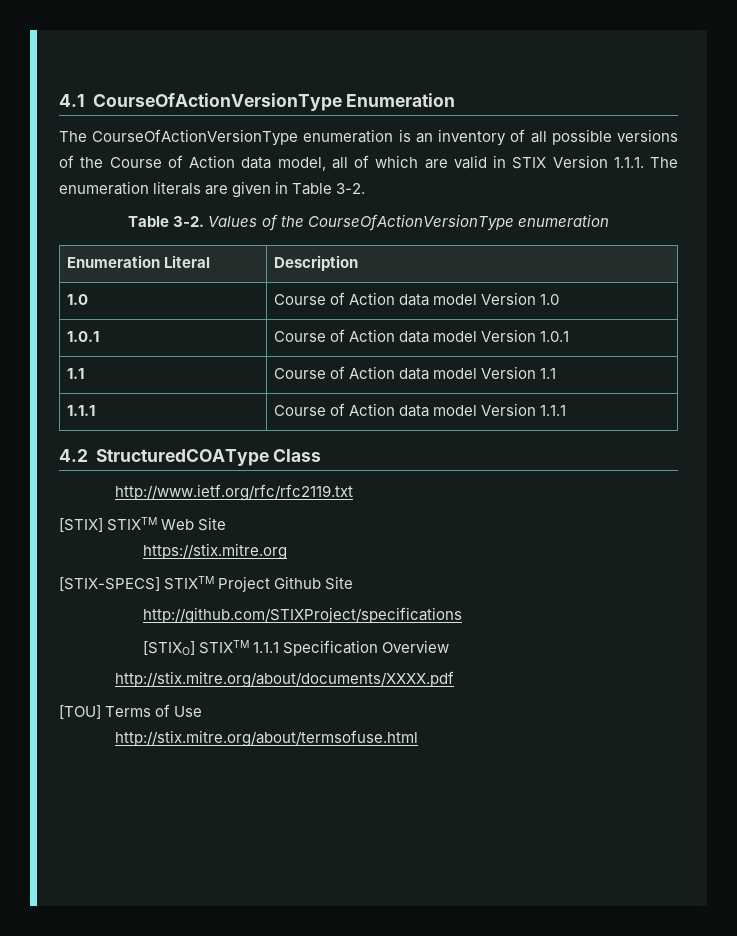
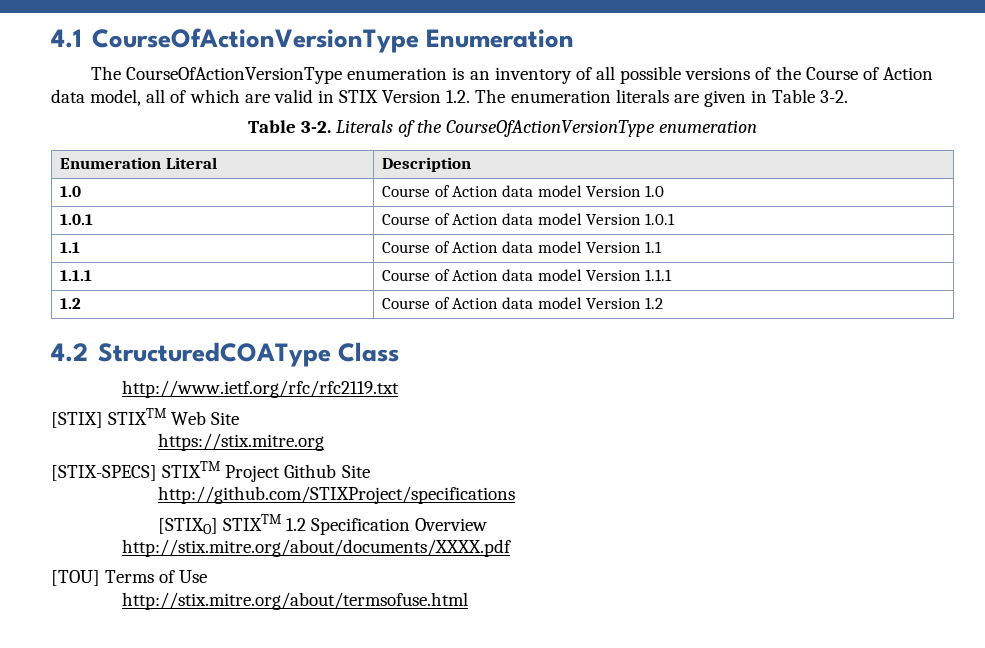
[613,157,644,168] 1.1.1. -> [446,90,471,103] 1.2.
[208,216,258,227] Values -> [335,120,393,133] Literals
(567, 410) none -> [60,298,82,309] [382,297,663,309] // 1.2 | Course of Action data model Version 1.2
[252,642,279,653] 1.1.1 -> [285,518,306,531] 1.2

